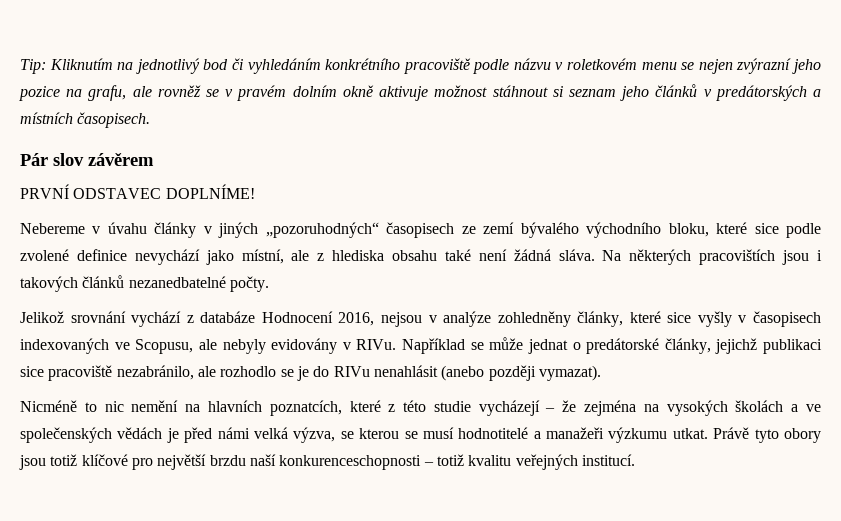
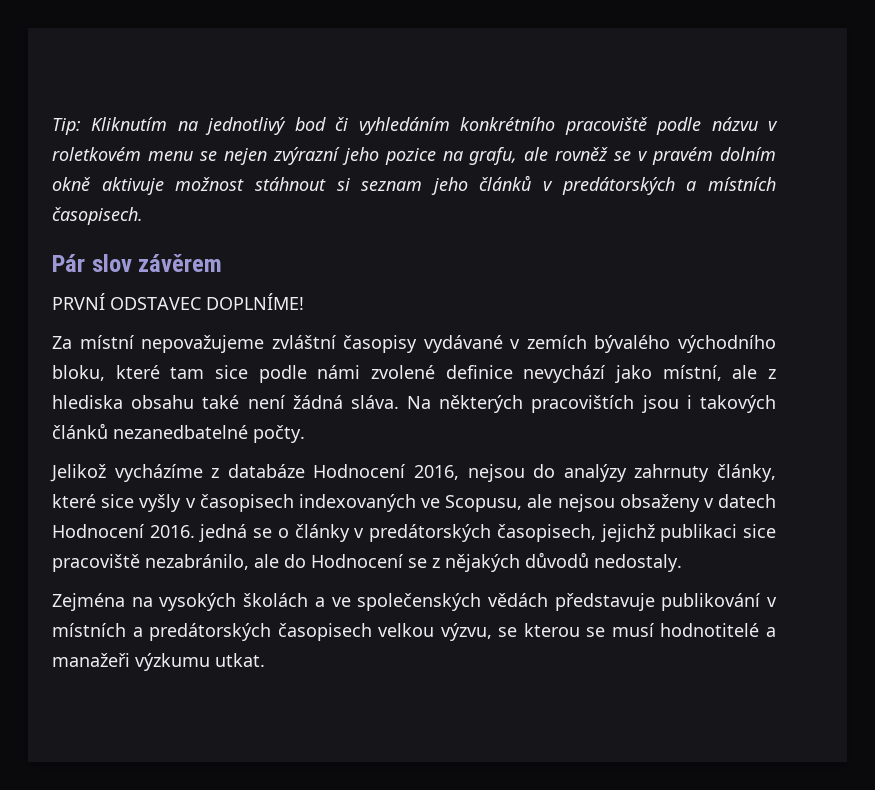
[20,222,515,238] Nebereme v úvahu články v jiných „pozoruhodných“ časopisech ze zemí -> [52,335,587,353] Za místní nepovažujeme zvláštní časopisy vydávané v zemích
(748, 228) none -> [170,367,205,379] tam
(822, 230) none -> [317,365,361,379] námi
[70,311,182,327] srovnání vychází -> [114,464,203,482] vycházíme
[428,311,571,327] v analýze zohledněny -> [533,464,710,482] do analýzy zahrnuty
[222,337,711,354] nebyly evidovány v RIVu. Například se může jednat o predátorské články, -> [557,494,776,512] [52,524,596,542] nejsou obsaženy v datech Hodnocení 2016. jedná se o články v predátorských časopisech,
[220,365,601,381] [20,400,637,416] rozhodlo se je do RIVu nenahlásit (anebo později vymazat). // Nicméně to nic nemění na hlavních poznatcích, které z této studie vycházejí – že zejména -> [284,552,682,572] [52,593,125,611] do Hodnocení se z nějakých důvodů nedostaly. // Zejména
[166,427,336,443] je před námi velká výzva, -> [554,593,777,611] [52,623,492,641] představuje publikování v místních a predátorských časopisech velkou výzvu,
[713,427,822,443] [19,454,635,470] Právě tyto obory jsou totiž klíčové pro největší brzdu naší konkurenceschopnosti – totiž kvalitu veřejných institucí. -> (265, 660) none

